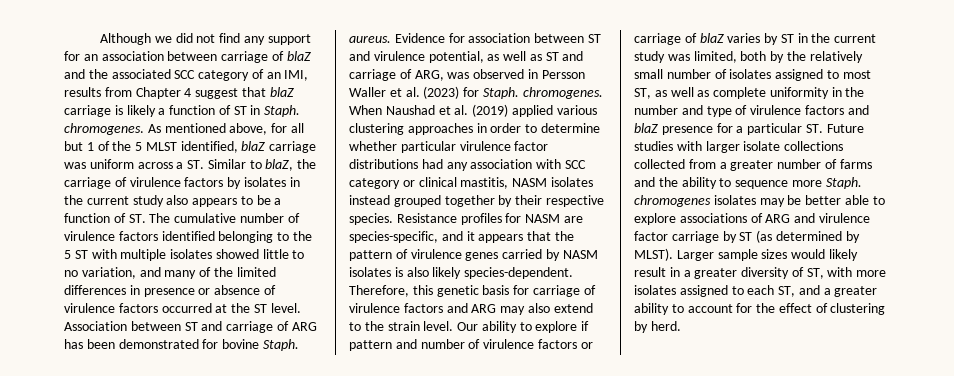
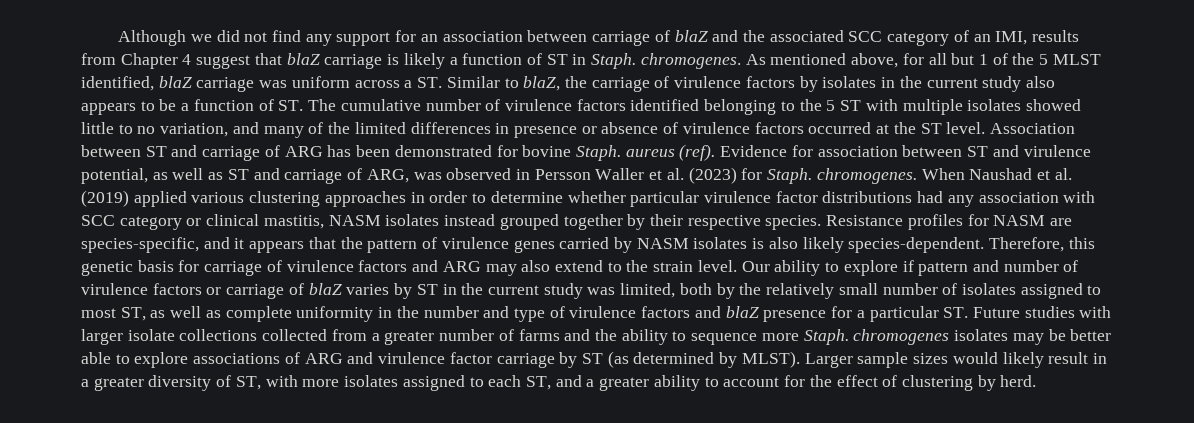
[349,35,391,43] aureus. -> [625,144,716,161] aureus (ref).

